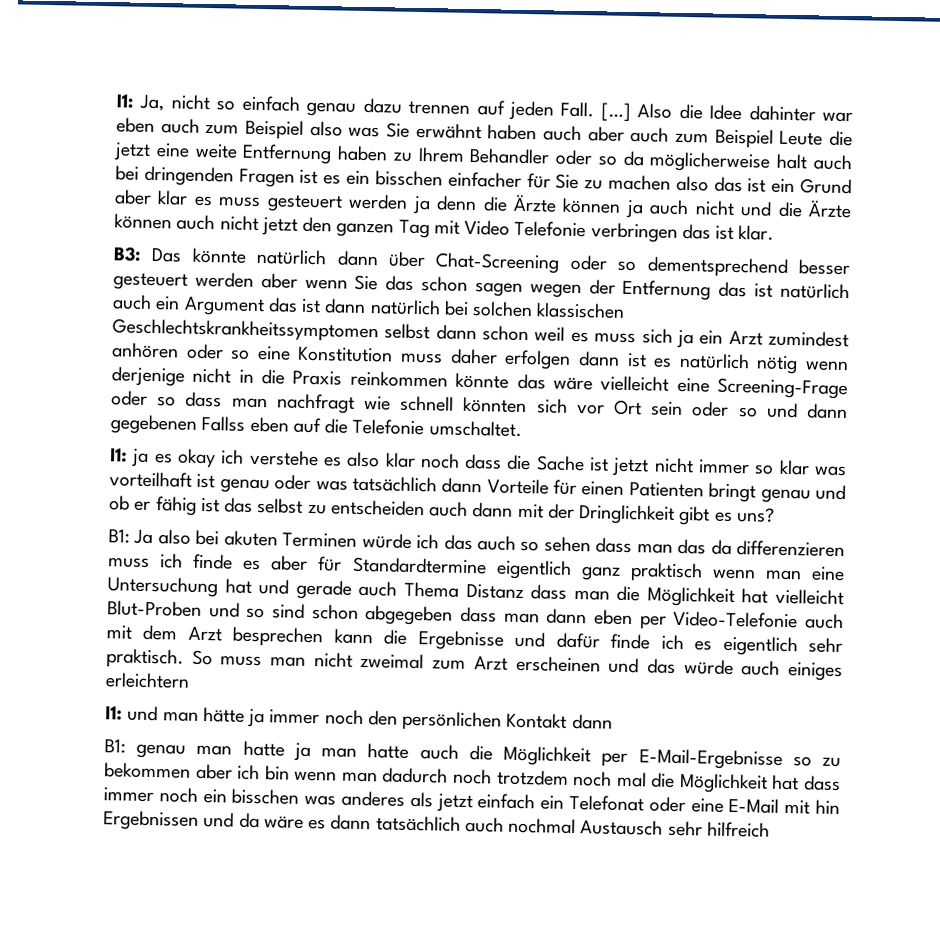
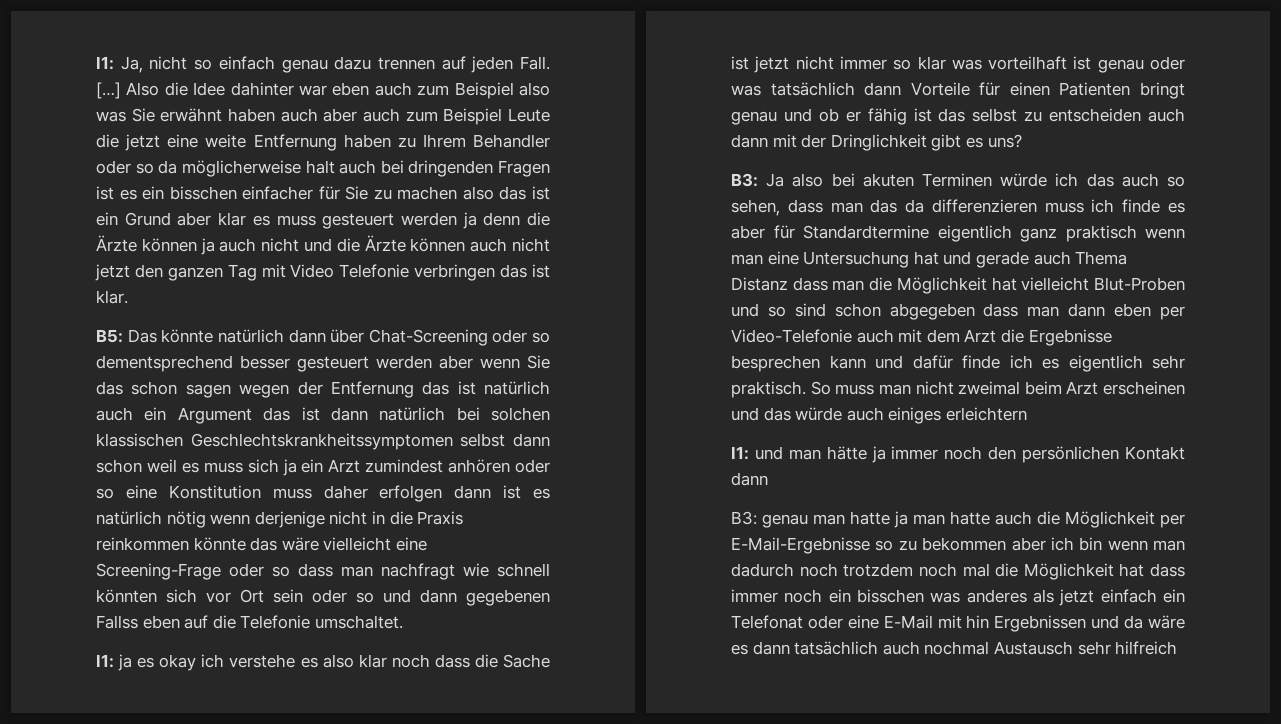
[113,246,142,262] B3: -> [96,329,123,343] B5:
[108,529,130,544] B1: -> [731,173,758,187] B3:
[543,536,591,553] sehen -> [731,199,780,216] sehen,
[232,626,504,651] besprechen kann die Ergebnisse -> [1000,329,1112,346] [731,355,866,372] die Ergebnisse besprechen kann
[432,659,467,670] zum -> [1024,381,1062,395] beim
[104,739,126,754] B1: -> [731,511,757,525] B3:

